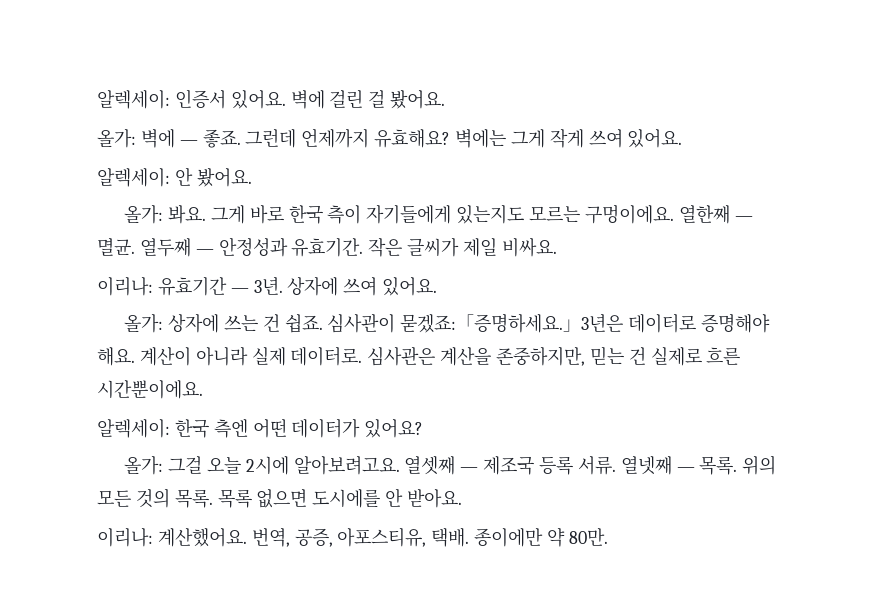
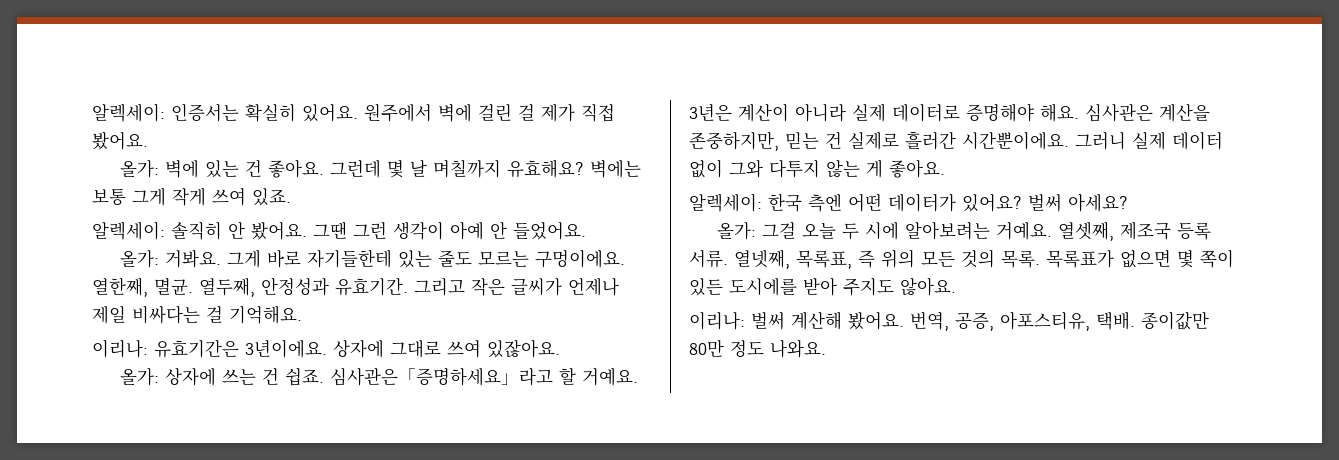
[97,89,286,109] 알렉세이: 인증서 있어요. -> [92,103,432,122] 알렉세이: 인증서는 확실히 있어요. 원주에서
(386, 99) none -> [541,103,615,122] 제가 직접
[179,128,370,148] — 좋죠. 그런데 언제까지 -> [204,159,501,178] 있는 건 좋아요. 그런데 몇 날 며칠까지
(507, 138) none -> [92,188,126,205] 보통
[627,129,683,148] [97,168,170,187] 있어요. // 알렉세이: -> [252,188,291,206] [92,221,222,240] 있죠. // 알렉세이: 솔직히
[124,205,207,224] // 올가: 봐요. -> [313,221,586,240] [119,250,221,268] 그땐 그런 생각이 아예 안 들었어요. // 올가: 거봐요.
[288,204,753,224] [97,238,214,257] 한국 측이 자기들에게 있는지도 모르는 구멍이에요. 열한째 — 멸균. 열두째 — -> [306,249,625,268] [92,277,255,297] 자기들한테 있는 줄도 모르는 구멍이에요. 열한째, 멸균. 열두째,
(364, 247) none -> [414,278,465,296] 그리고
[463,238,557,257] [97,276,438,296] 제일 비싸요. // 이리나: 유효기간 — 3년. 상자에 쓰여 있어요. -> [568,277,619,296] [92,305,302,324] [92,339,560,358] 언제나 제일 비싸다는 걸 기억해요. // 이리나: 유효기간은 3년이에요. 상자에 그대로 쓰여 있잖아요.
[327,313,771,333] [97,346,363,366] 심사관이 묻겠죠:「증명하세요.」3년은 데이터로 증명해야 해요. 계산이 아니라 실제 데이터로. -> [329,367,638,386] [689,103,1079,122] 심사관은「증명하세요」라고 할 거예요. 3년은 계산이 아니라 실제 데이터로 증명해야 해요.
[706,347,741,365] 흐른 -> [905,131,956,150] 흘러간
(203, 389) none -> [1075,131,1223,150] [689,159,945,178] 그러니 실제 데이터 없이 그와 다투지 않는 게 좋아요.
(424, 428) none -> [1028,193,1128,212] 벌써 아세요?
[245,455,777,475] [97,488,463,508] [97,527,608,547] 2시에 알아보려고요. 열셋째 — 제조국 등록 서류. 열넷째 — 목록. 위의 모든 것의 목록. 목록 없으면 도시에를 안 받아요. // 이리나: 계산했어요. 번역, 공증, 아포스티유, 택배. 종이에만 약 80만. -> [841,221,1211,241] [689,249,1234,269] [689,277,956,296] [689,311,1209,331] [689,339,826,358] 두 시에 알아보려는 거예요. 열셋째, 제조국 등록 서류. 열넷째, 목록표, 즉 위의 모든 것의 목록. 목록표가 없으면 몇 쪽이 있든 도시에를 받아 주지도 않아요. // 이리나: 벌써 계산해 봤어요. 번역, 공증, 아포스티유, 택배. 종이값만 80만 정도 나와요.

